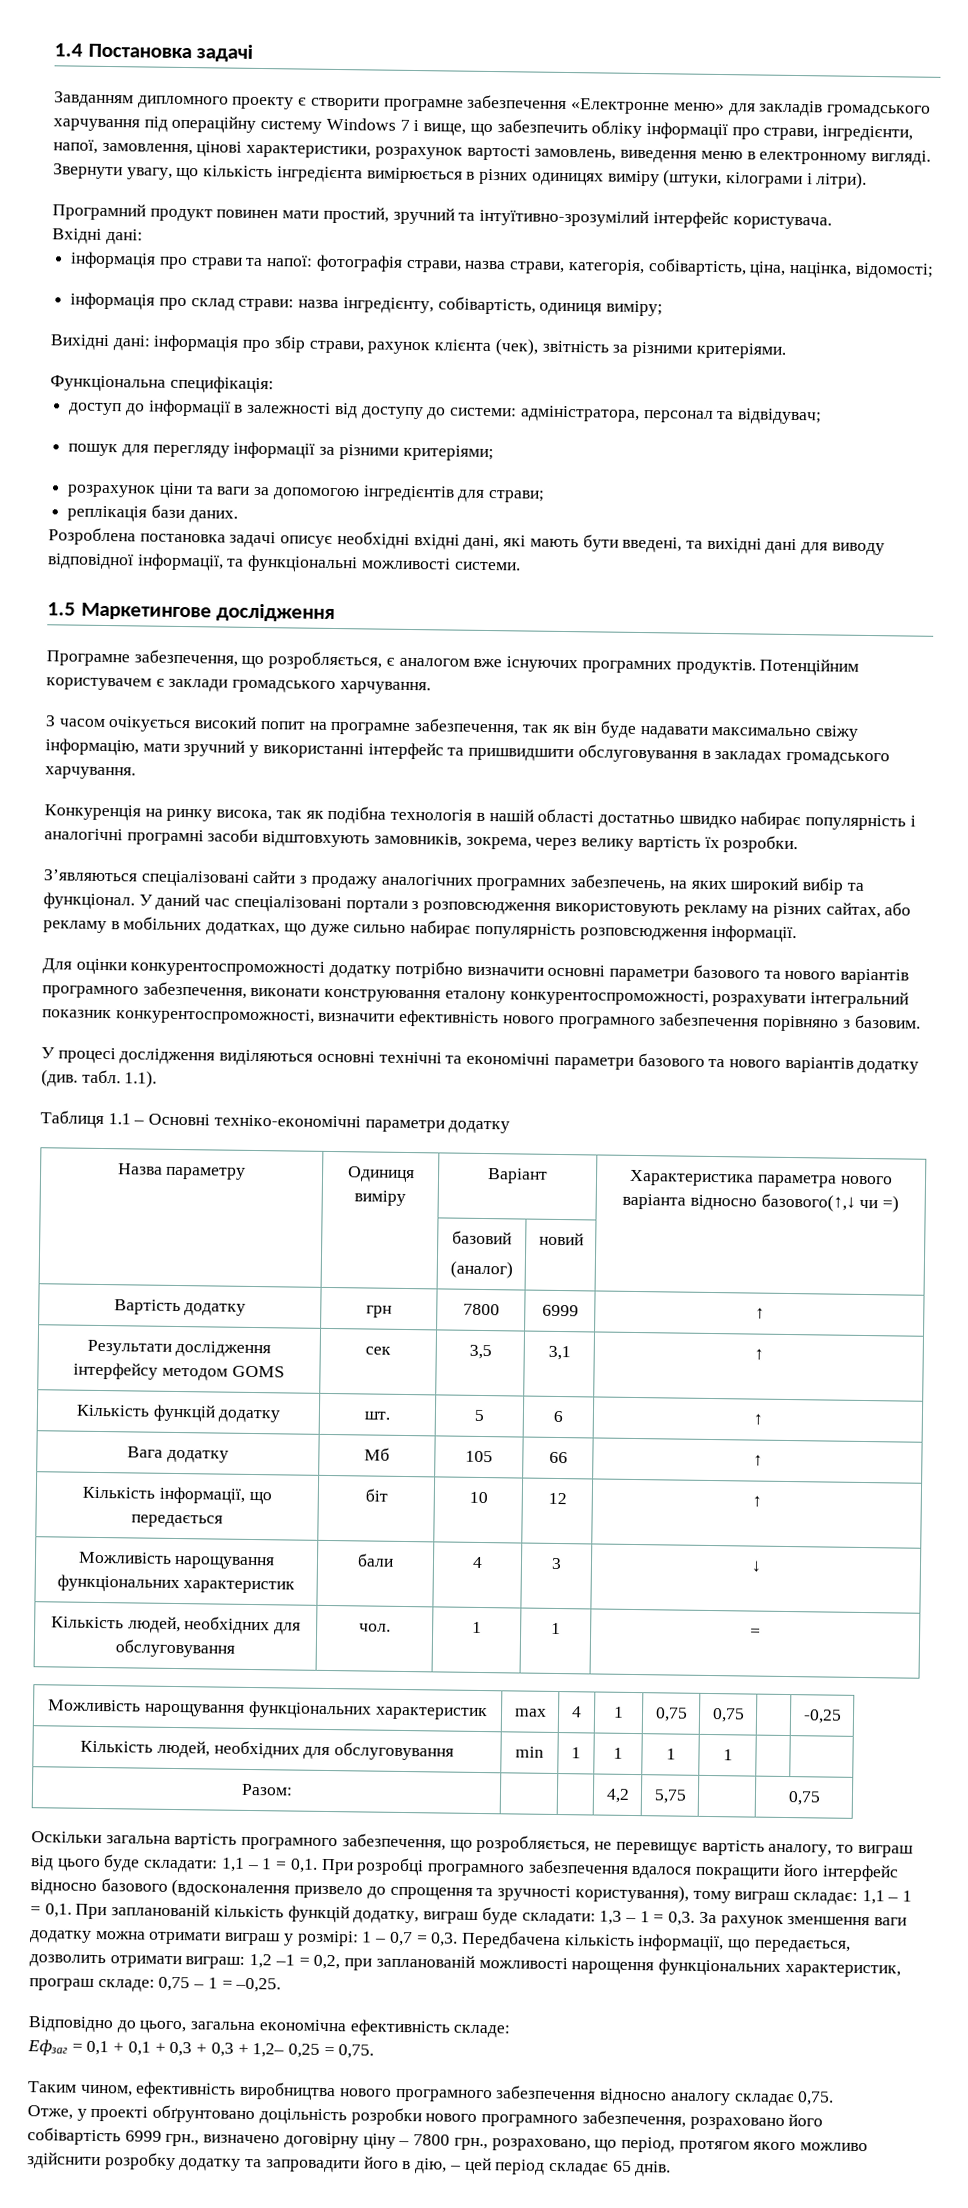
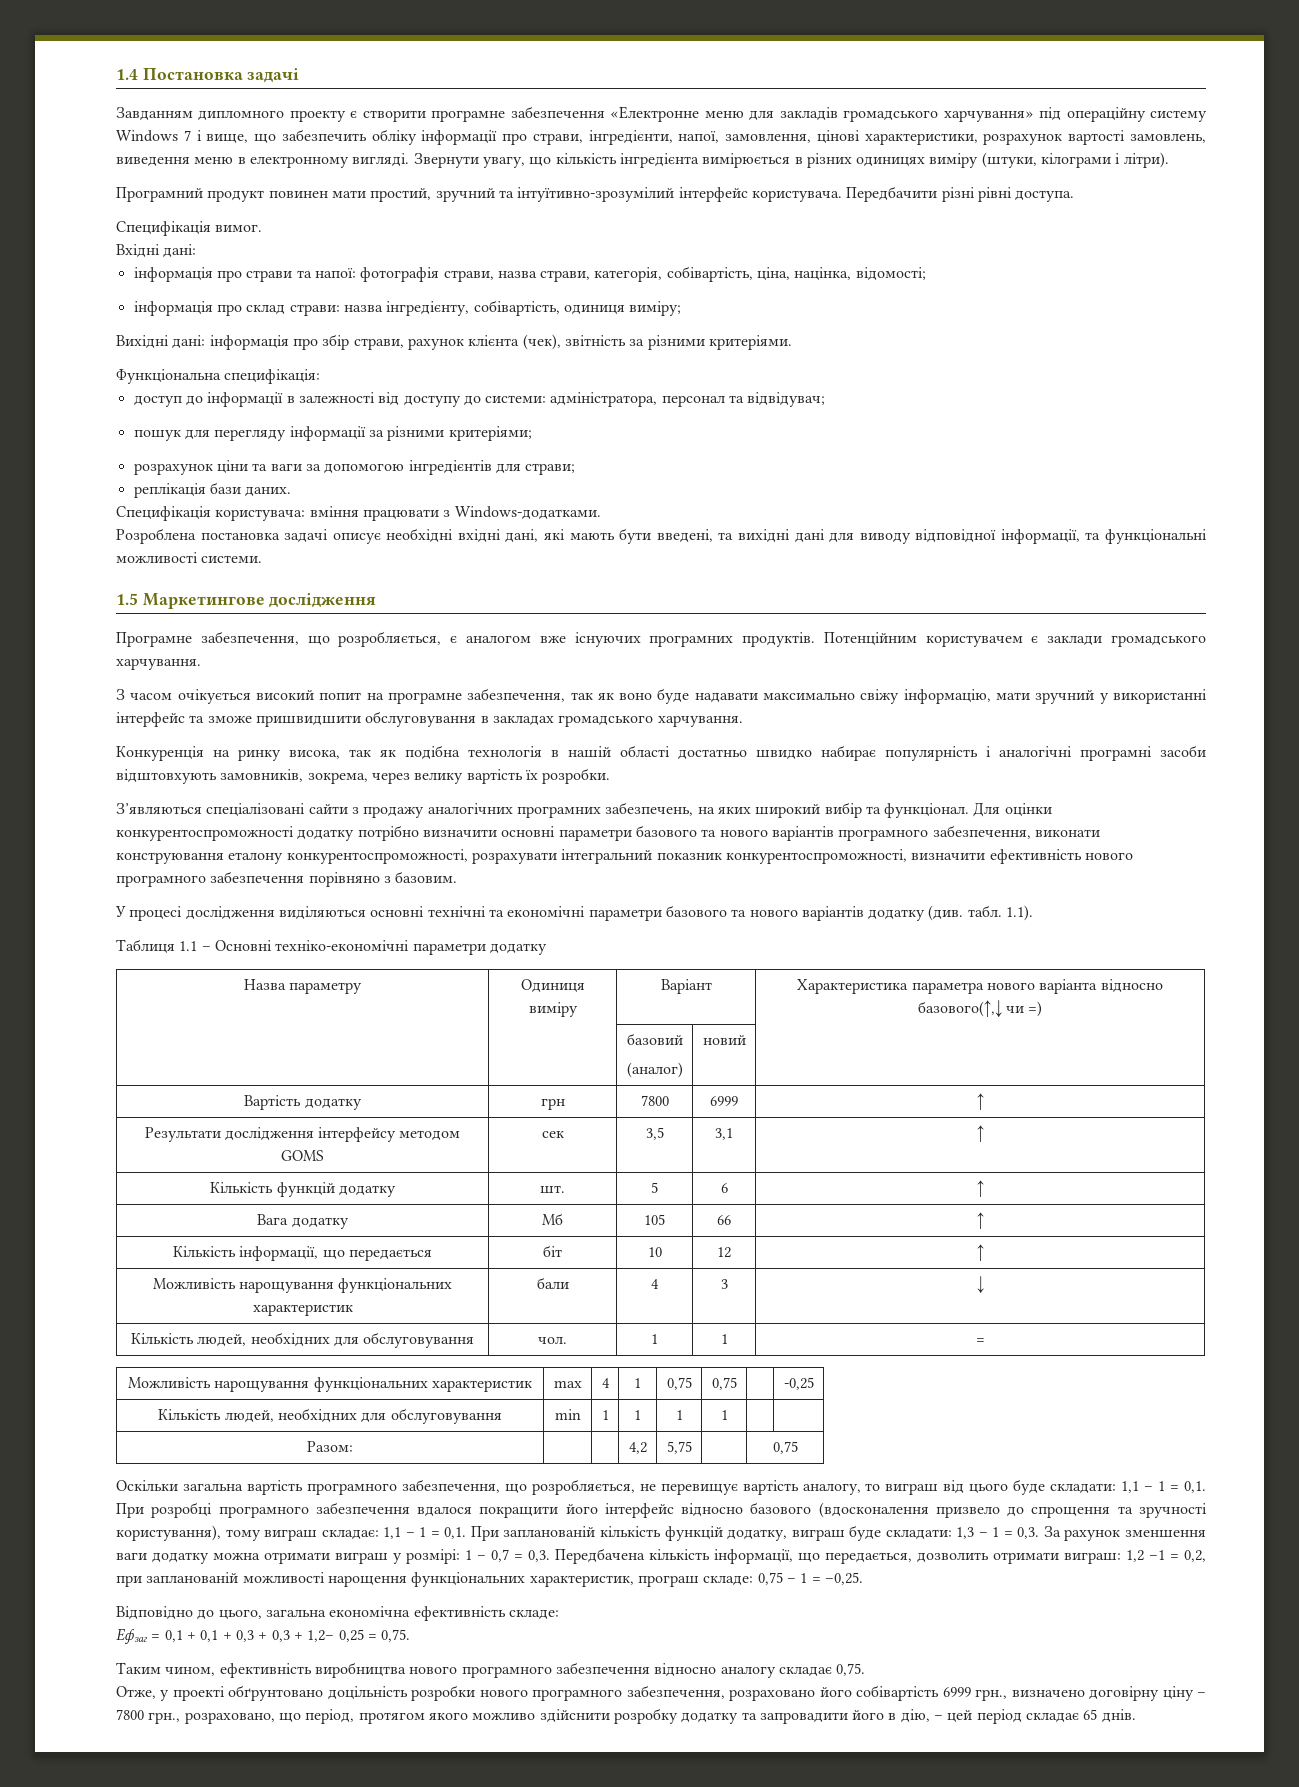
[673,102,725,112] меню» -> [704,111,744,118] меню
[53,118,140,132] харчування -> [943,110,1034,122] харчування»
(832, 223) none -> [846,186,1075,202] [116,221,263,236] Передбачити різні рівні доступа. // Специфікація вимог.
(238, 516) none -> [116,506,601,521] // Специфікація користувача: вміння працювати з Windows-додатками.
[573,722,598,734] він -> [619,693,653,700] воно
(465, 751) none -> [207,716,252,723] зможе
[138,893,912,919] [43,916,798,943] У даний час спеціалізовані портали з розповсюдження використовують рекламу на різних сайтах, або рекламу в мобільних додатках, що дуже сильно набирає популярність розповсюдження інформації. // -> (970, 810) none

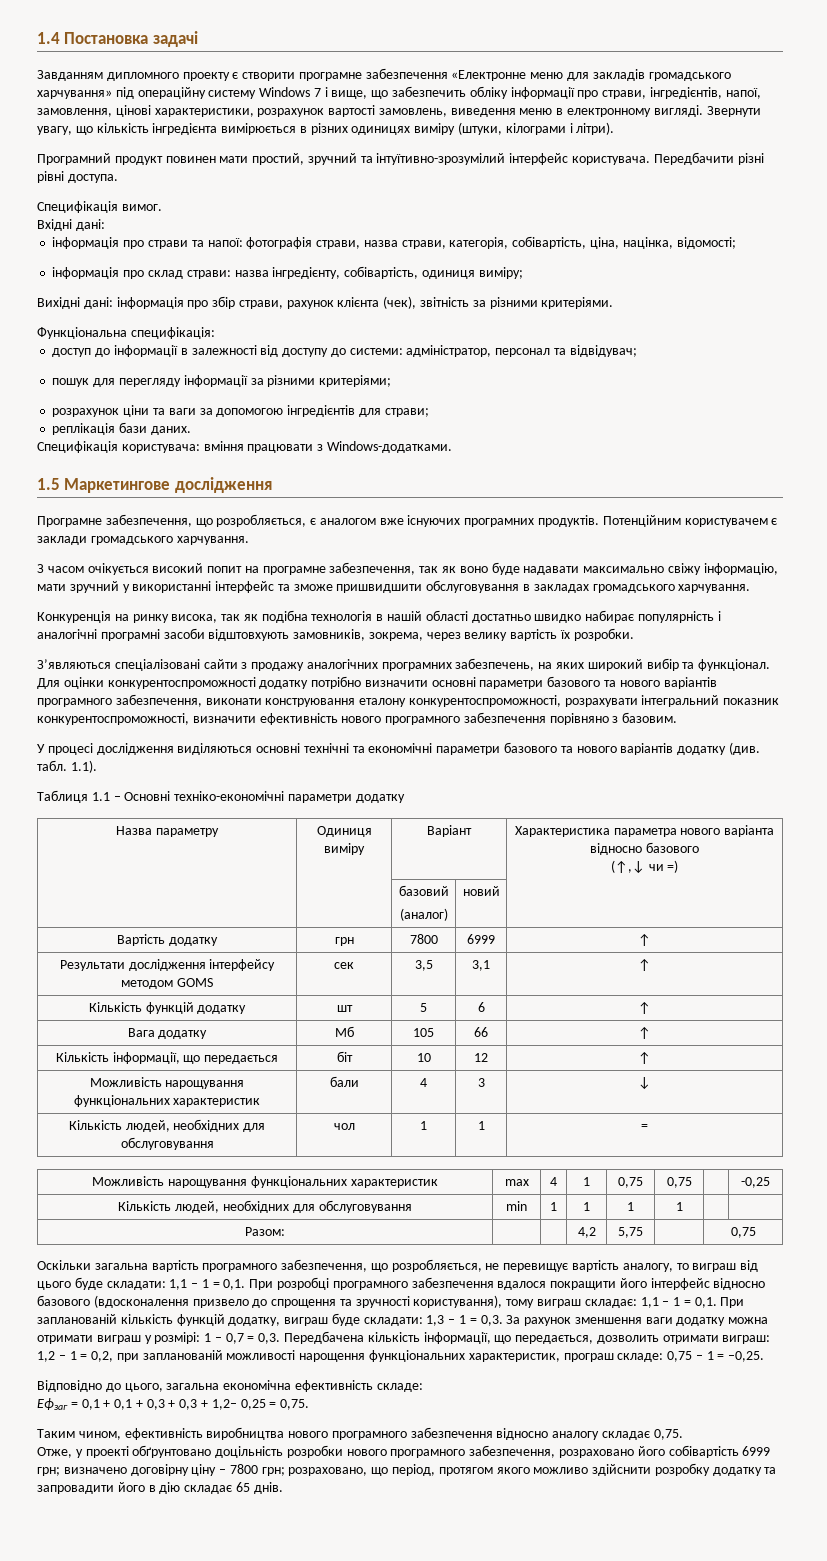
[588,130,673,145] інгредієнти, -> [649,87,722,99] інгредієнтів,
[550,392,658,407] адміністратора, -> [406,345,492,357] адміністратор,
[116,528,1207,544] [116,552,263,563] // Розроблена постановка задачі описує необхідні вхідні дані, які мають бути введені, та вихідні дані для виводу відповідної інформації, та функціональні можливості системи. -> (452, 447) none
[917,1000,1002,1017] базового(↑,↓ -> [645,842,699,853] [610,860,645,874] базового // (↑,↓
[540,1185,565,1194] шт. -> [336,1005,353,1012] шт
[538,1336,567,1344] чол. -> [333,1123,355,1130] чол
[1149,1550,1165,1560] –1 -> [58,1351,77,1360] – 1
[975,1689,1008,1701] грн., -> [37,1467,60,1476] грн;
[148,1712,181,1724] грн., -> [261,1467,285,1476] грн;
[900,1709,1022,1724] дію, – цей період -> [159,1482,181,1494] дію

